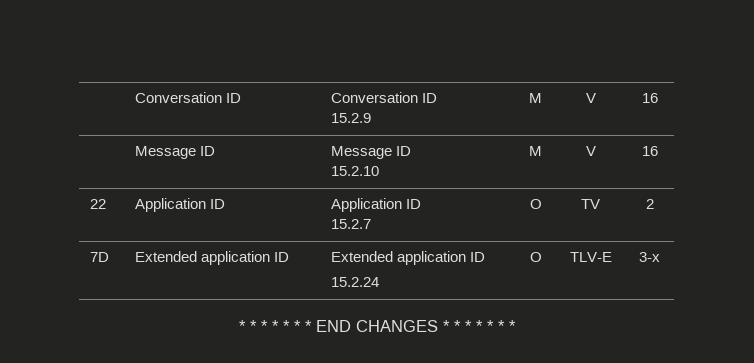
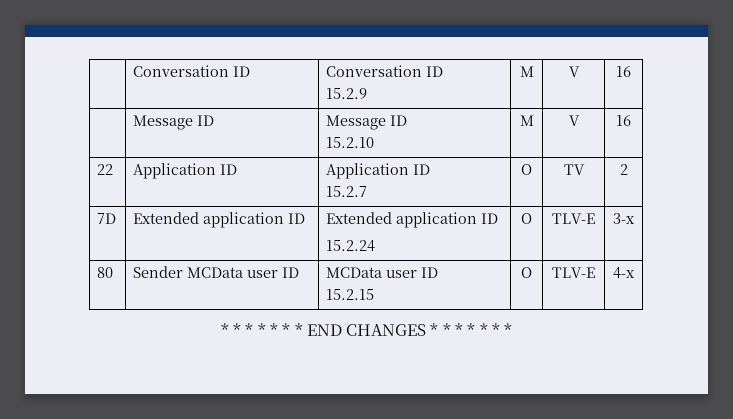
(660, 257) none -> [97,267,114,278] [133,266,300,278] [326,267,439,278] [326,289,375,300] [521,267,532,278] [552,267,595,278] [613,267,635,279] // 80 | Sender MCData user ID | MCData user ID // 15.2.15 | O | TLV-E | 4-x

